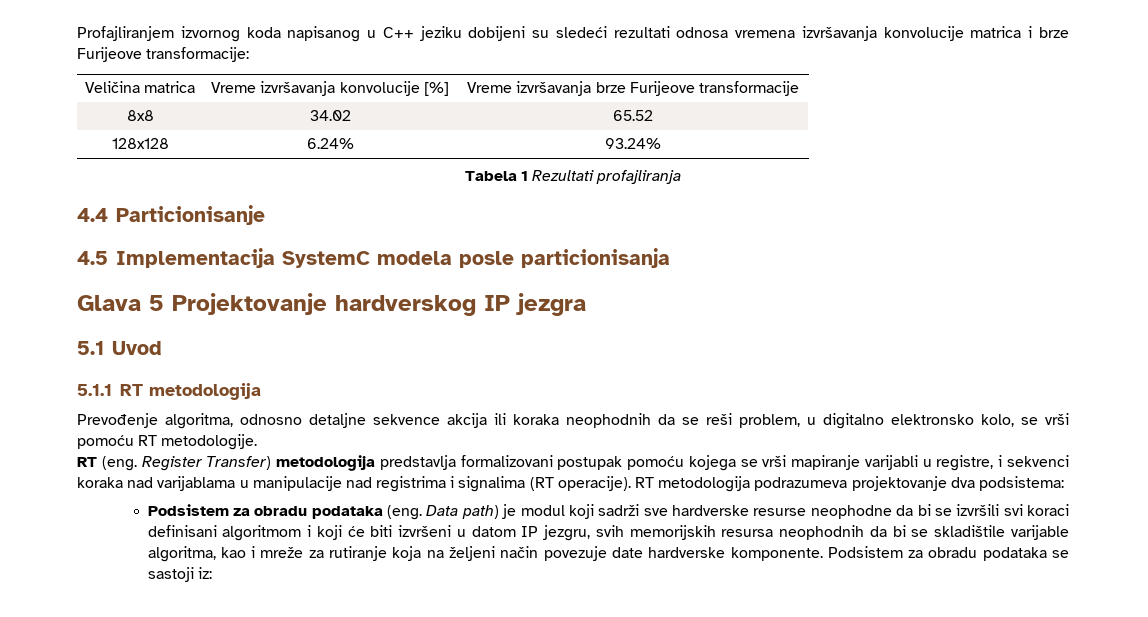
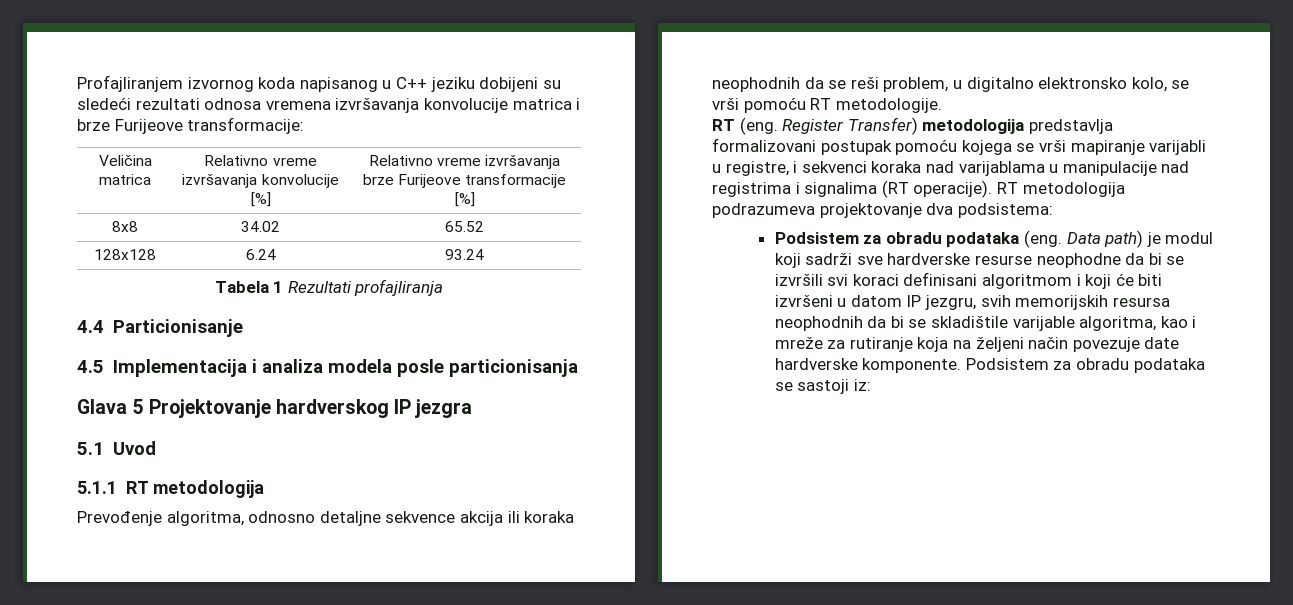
[211,82,257,93] Vreme -> [204,155,317,166] Relativno vreme
[467,82,513,93] Vreme -> [368,155,482,166] Relativno vreme
(799, 88) none -> [454,192,475,207] [%]
[306,138,354,149] [605,138,661,149] 6.24% | 93.24% -> [245,249,276,260] [445,249,485,260] 6.24 | 93.24
[281,251,370,268] SystemC -> [251,359,323,373] i analiza

